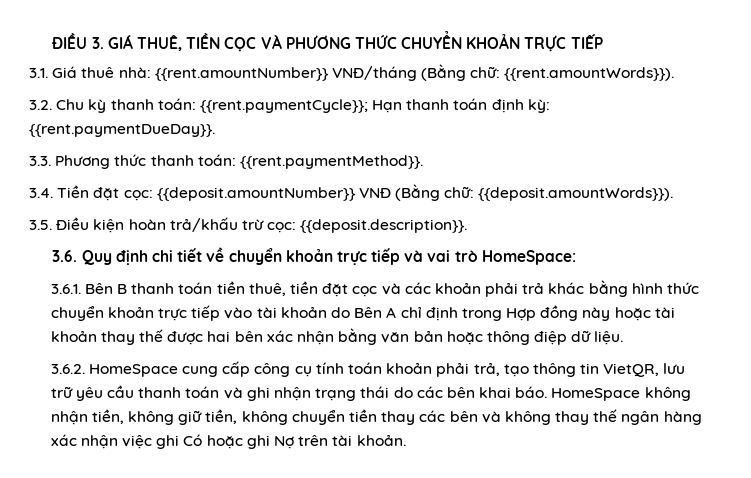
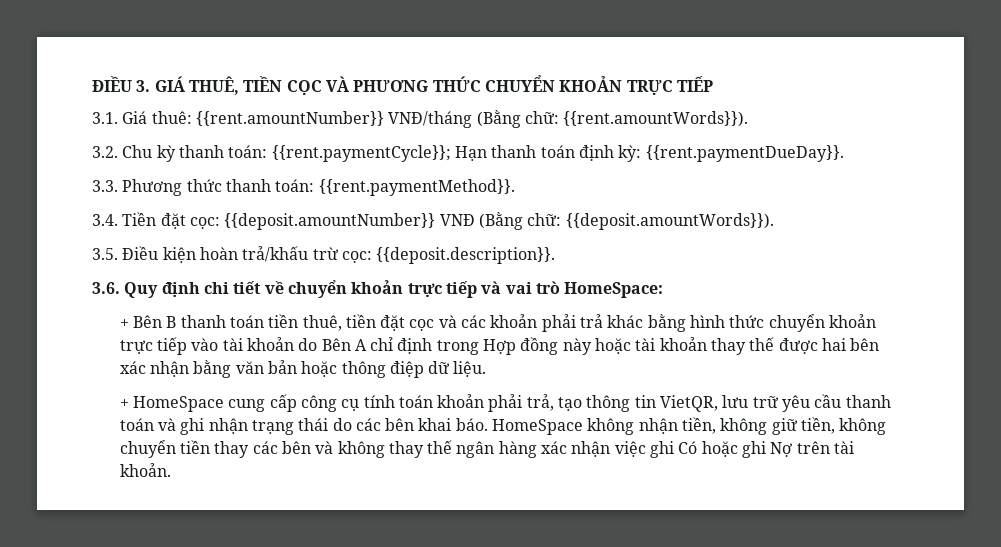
[81,67,151,78] thuê nhà: -> [151,111,192,124] thuê:
[50,284,81,294] 3.6.1. -> [119,319,129,328] +
[50,364,85,374] 3.6.2. -> [119,399,129,408] +

